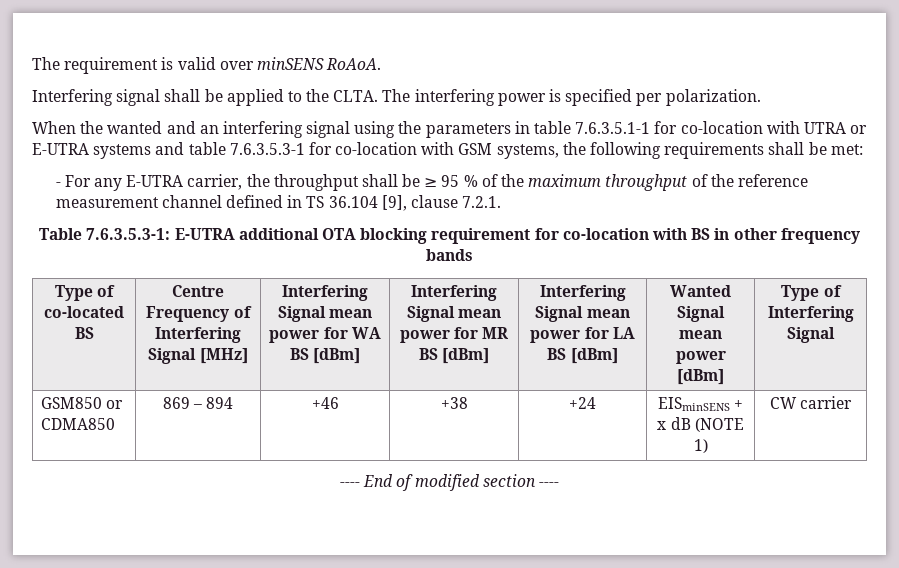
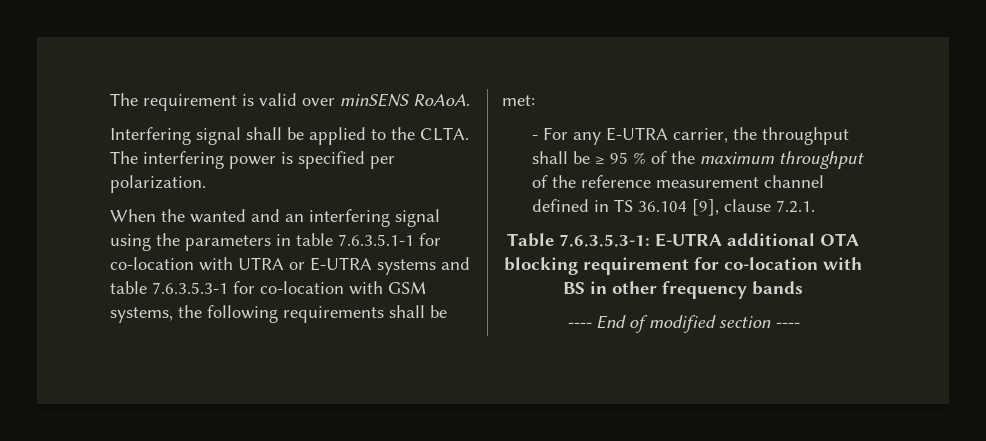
[54,285,116,301] [44,306,124,318] [74,327,94,339] [172,285,224,297] [146,306,252,322] [155,327,241,343] [148,348,248,364] [282,285,368,301] [277,306,373,322] [269,327,381,343] [289,348,361,364] [411,285,497,301] [406,306,502,322] [399,327,510,343] [418,348,490,364] [539,285,626,301] [535,306,630,322] [530,327,635,343] [547,348,618,364] [670,285,731,297] [677,306,725,322] [679,330,722,339] [675,351,726,364] [677,369,724,385] [781,285,842,301] [767,306,854,322] [787,327,835,343] [40,397,124,409] [40,418,115,430] [162,397,234,409] [311,397,339,409] [440,397,468,409] [569,397,596,409] [657,397,744,411] [657,417,744,432] [693,439,708,453] [769,396,853,409] // Type of co-located BS | Centre Frequency of Interfering Signal [MHz] | Interfering Signal mean power for WA BS [dBm] | Interfering Signal mean power for MR BS [dBm] | Interfering Signal mean power for LA BS [dBm] | Wanted Signal mean power [dBm] | Type of Interfering Signal // GSM850 or CDMA850 | 869 – 894 | +46 | +38 | +24 | EISminSENS + x dB (NOTE 1) | CW carrier -> (803, 288) none

